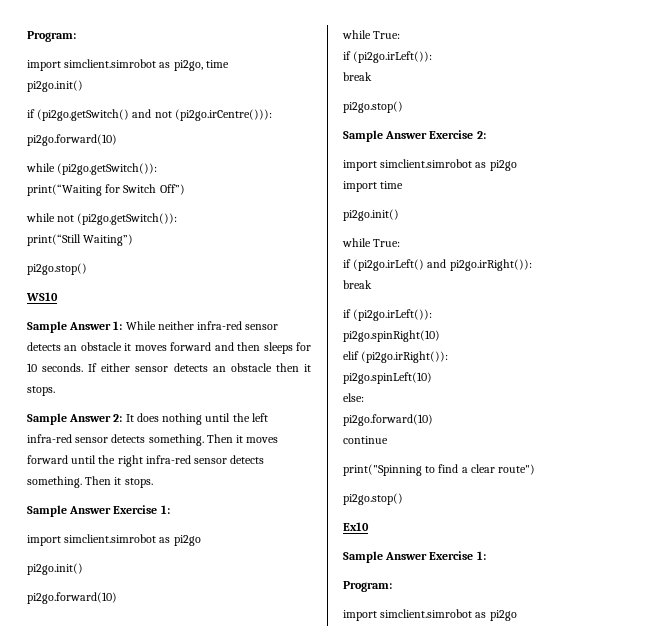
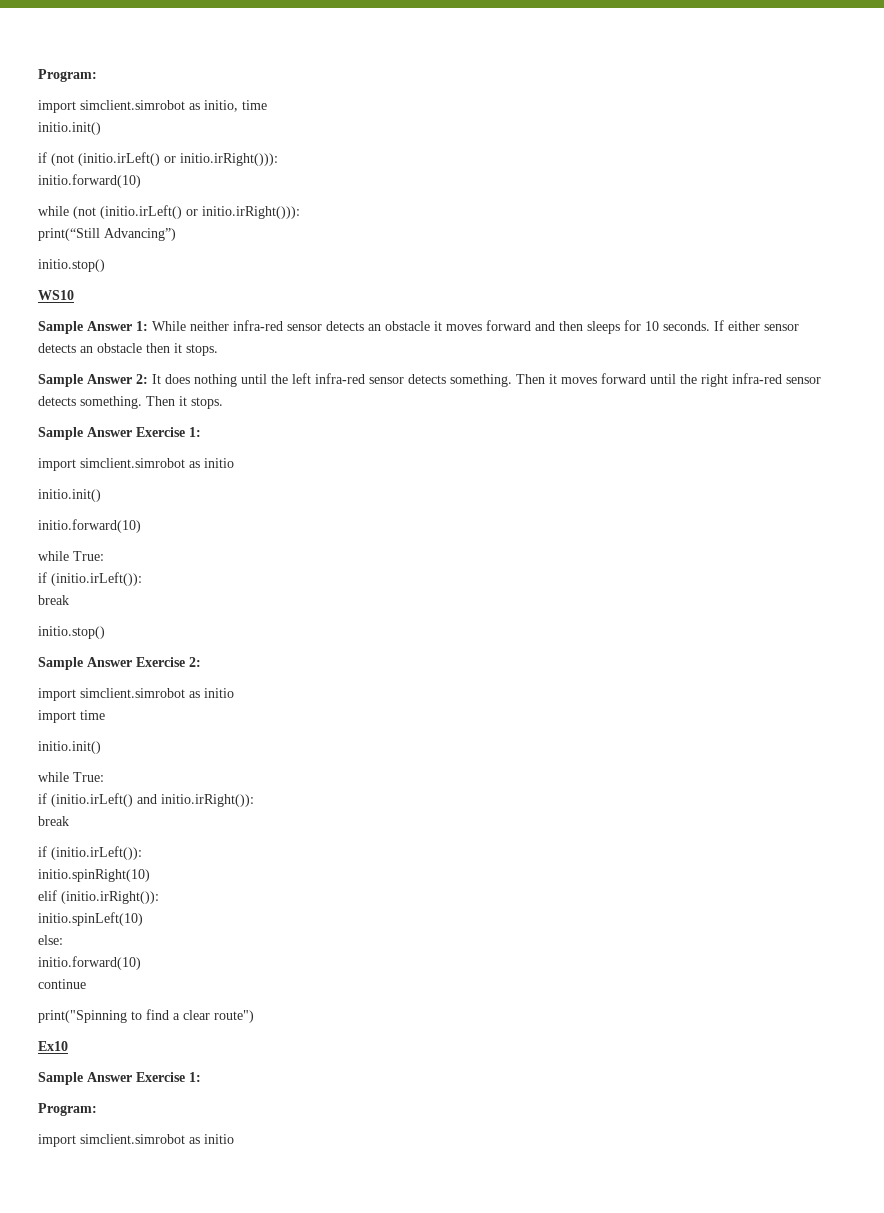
[27,31,76,42] [27,59,229,71] [27,80,83,92] [27,109,272,121] [27,134,117,146] [26,163,158,175] [27,184,185,196] [26,213,178,225] Program: // import simclient.simrobot as pi2go, time // pi2go.init() // if (pi2go.getSwitch() and not (pi2go.irCentre())): // pi2go.forward(10) // while (pi2go.getSwitch()): // print(“Waiting for Switch Off”) // while not (pi2go.getSwitch()): -> [38,69,97,82] [38,100,267,113] [38,122,101,135] [38,152,278,166] [38,174,141,188] [38,205,300,219] Program: // import simclient.simrobot as initio, time // initio.init() // if (not (initio.irLeft() or initio.irRight())): // initio.forward(10) // while (not (initio.irLeft() or initio.irRight())):
[83,234,134,246] [27,263,87,275] Waiting”) // pi2go.stop() -> [104,228,176,241] [38,259,105,272] Advancing”) // initio.stop()
[173,535,201,546] [27,563,83,575] [27,592,117,604] [342,30,401,39] [343,51,433,63] [343,72,372,81] [343,101,403,113] pi2go // pi2go.init() // pi2go.forward(10) // while True: // if (pi2go.irLeft()): // break // pi2go.stop() -> [204,458,234,468] [38,489,101,502] [38,519,141,533] [38,551,104,561] [38,572,142,586] [38,595,69,605] [38,626,105,639] initio // initio.init() // initio.forward(10) // while True: // if (initio.irLeft()): // break // initio.stop()
[489,160,517,171] pi2go -> [204,688,234,698] initio
[343,209,399,221] [342,238,401,247] [343,259,532,271] pi2go.init() // while True: // if (pi2go.irLeft() and pi2go.irRight()): -> [38,741,101,754] [38,772,104,782] [38,793,254,807] initio.init() // while True: // if (initio.irLeft() and initio.irRight()):
[353,309,433,321] [343,330,440,342] (pi2go.irLeft()): // pi2go.spinRight(10) -> [51,846,142,860] [38,869,150,882] (initio.irLeft()): // initio.spinRight(10)
[361,351,449,363] [343,372,432,384] (pi2go.irRight()): // pi2go.spinLeft(10) -> [61,891,159,904] [38,912,143,926] (initio.irRight()): // initio.spinLeft(10)
[343,414,433,426] pi2go.forward(10) -> [38,956,141,970] initio.forward(10)
[343,493,403,505] // pi2go.stop() -> (254, 1016) none
[489,610,517,621] pi2go -> [204,1134,234,1144] initio

